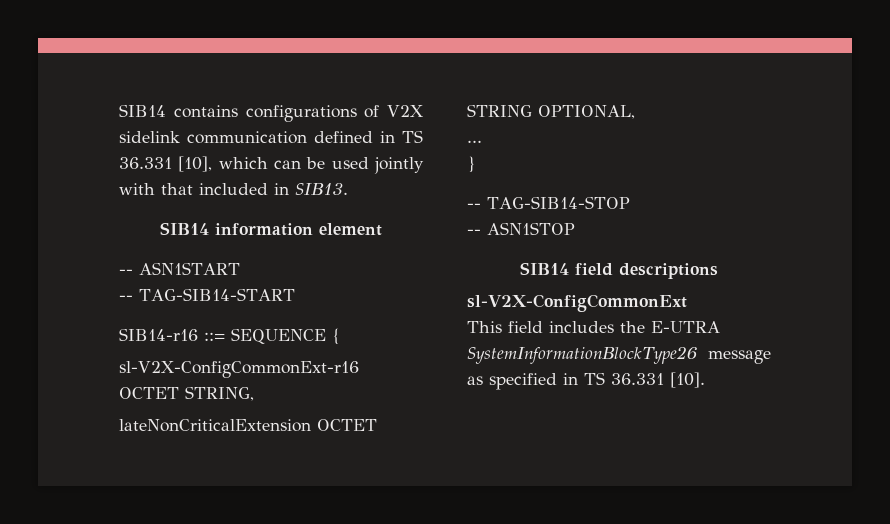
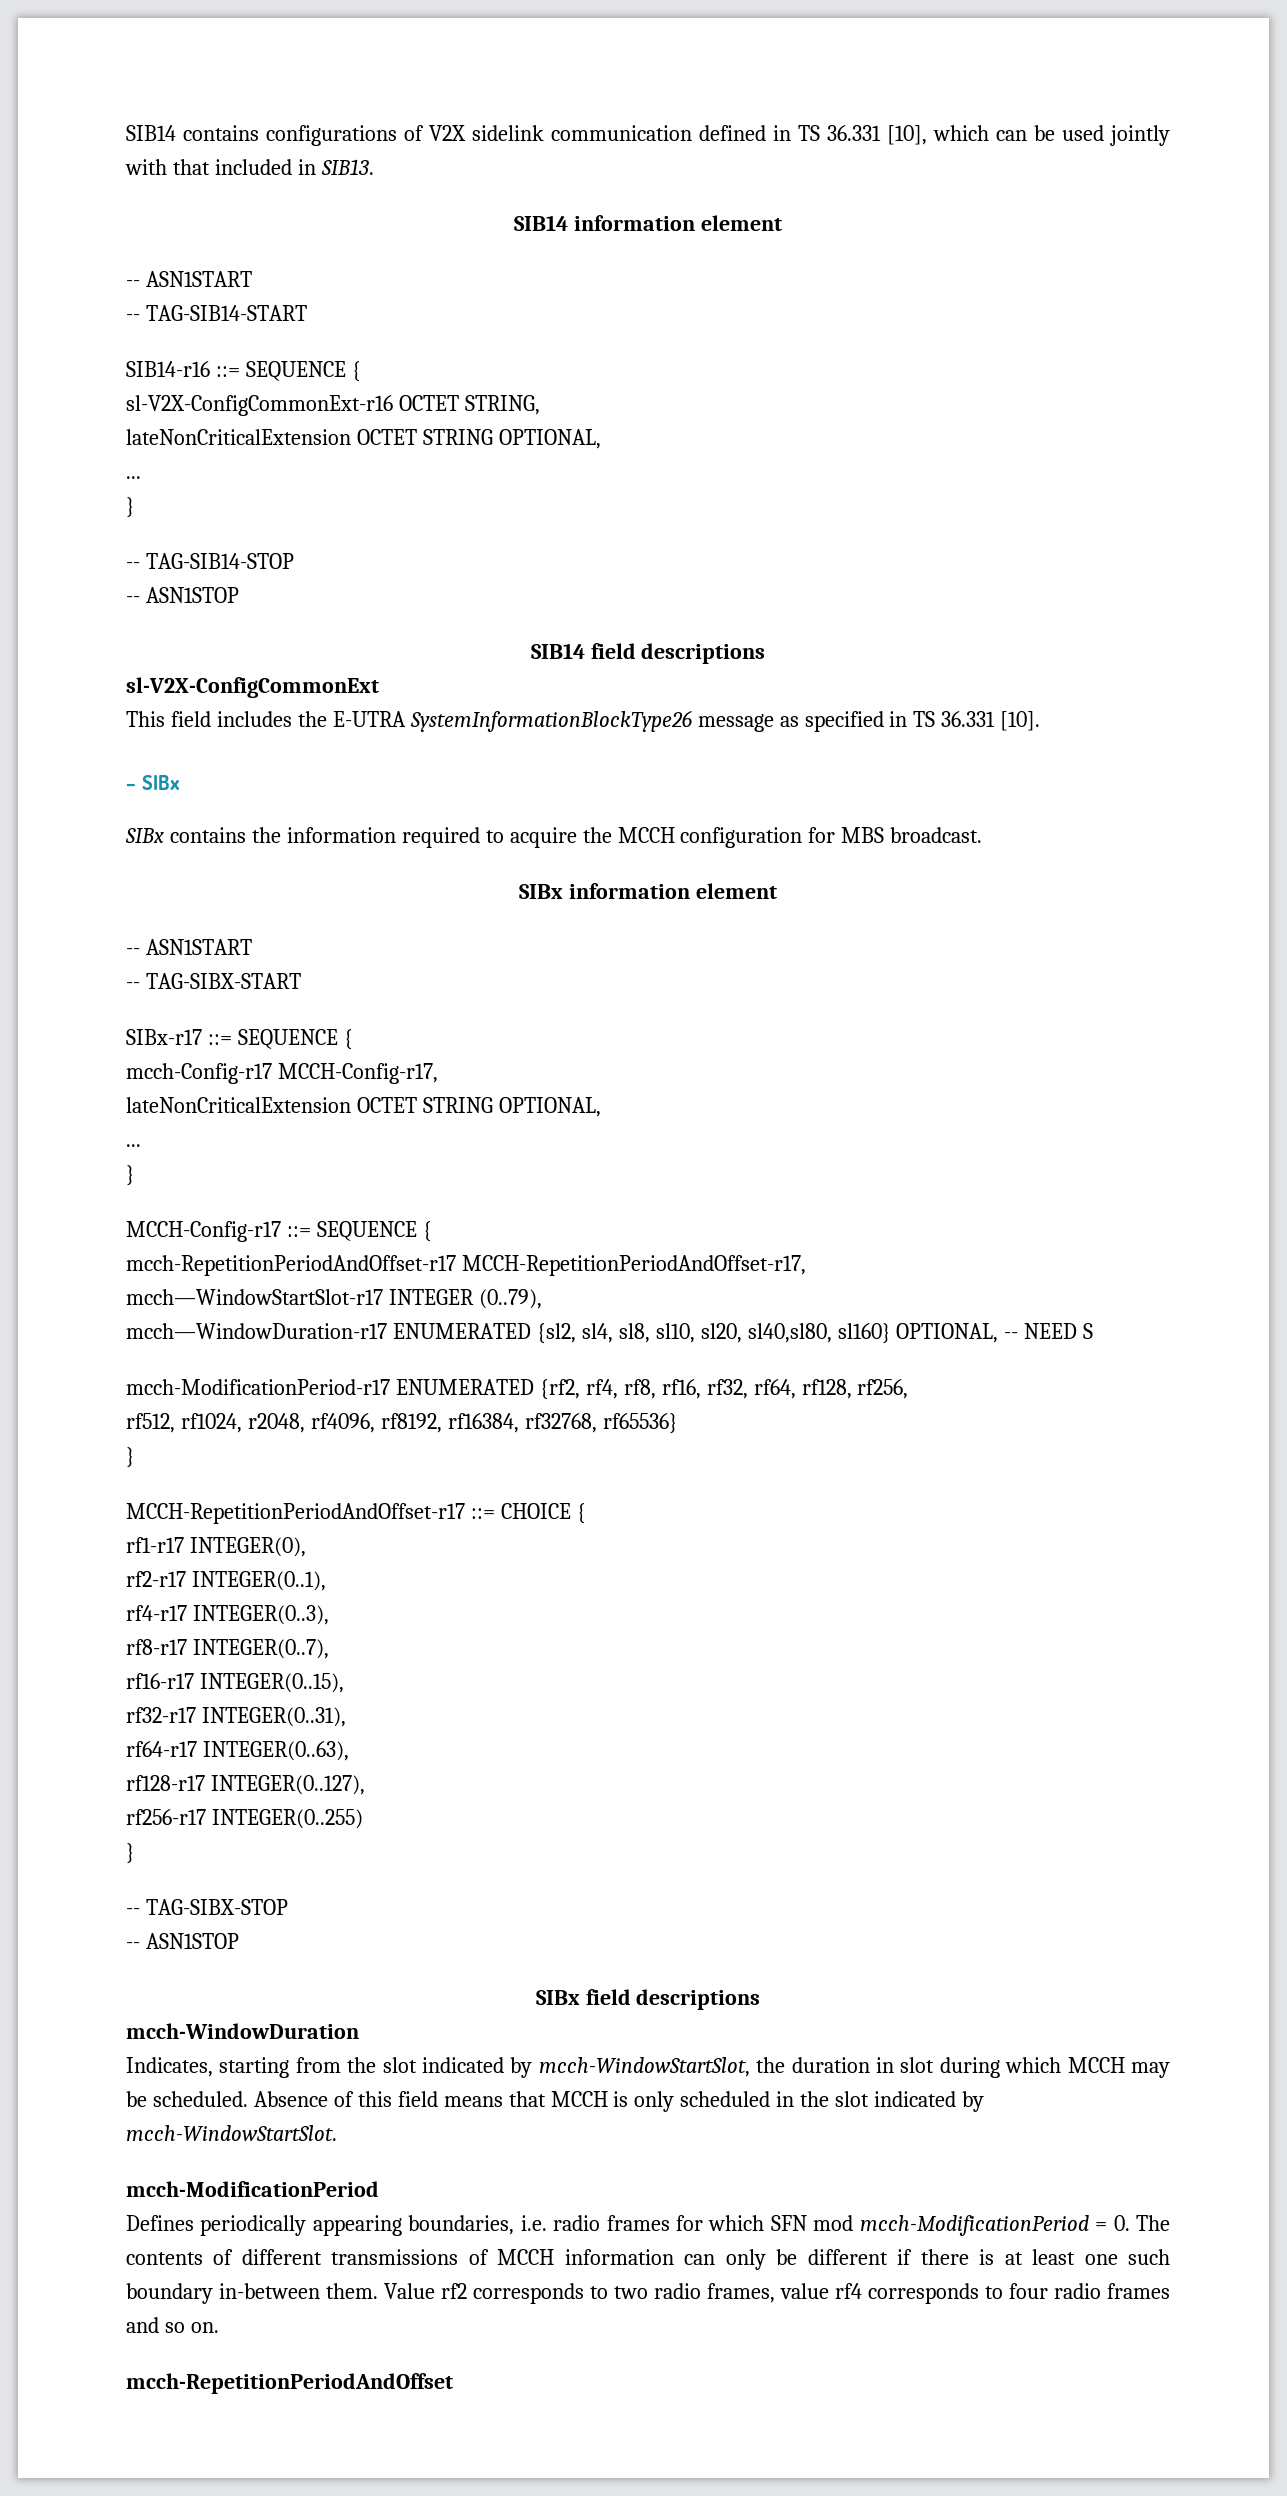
(705, 380) none -> [126,775,180,790] [125,827,983,848] [519,883,777,899] [126,939,252,955] [126,973,301,989] [126,1029,353,1050] [126,1063,438,1084] [126,1097,601,1117] [126,1144,141,1147] [126,1165,135,1186] [126,1221,432,1242] [126,1255,806,1276] [126,1289,542,1309] [126,1323,1094,1344] [126,1379,909,1400] [126,1413,678,1434] [126,1447,135,1468] [126,1503,586,1524] [126,1537,306,1557] [126,1571,326,1591] [126,1605,329,1625] [126,1639,329,1659] [126,1673,344,1693] [126,1707,346,1727] [126,1741,349,1761] [126,1775,365,1795] [126,1809,363,1829] [126,1843,135,1864] [126,1899,288,1915] [126,1933,239,1949] [535,1989,761,2010] [126,2023,359,2039] [126,2057,1170,2078] [126,2091,985,2112] [126,2125,337,2141] [126,2181,379,2197] [126,2215,1171,2236] [126,2249,1171,2270] [126,2283,1170,2304] [126,2317,219,2333] [126,2373,453,2394] // – SIBx // SIBx contains the information required to acquire the MCCH configuration for MBS broadcast. // SIBx information element // -- ASN1START // -- TAG-SIBX-START // SIBx-r17 ::= SEQUENCE { // mcch-Config-r17 MCCH-Config-r17, // lateNonCriticalExtension OCTET STRING OPTIONAL, // ... // } // MCCH-Config-r17 ::= SEQUENCE { // mcch-RepetitionPeriodAndOffset-r17 MCCH-RepetitionPeriodAndOffset-r17, // mcch—WindowStartSlot-r17 INTEGER (0..79), // mcch—WindowDuration-r17 ENUMERATED {sl2, sl4, sl8, sl10, sl20, sl40,sl80, sl160} OPTIONAL, -- NEED S // mcch-ModificationPeriod-r17 ENUMERATED {rf2, rf4, rf8, rf16, rf32, rf64, rf128, rf256, // rf512, rf1024, r2048, rf4096, rf8192, rf16384, rf32768, rf65536} // } // MCCH-RepetitionPeriodAndOffset-r17 ::= CHOICE { // rf1-r17 INTEGER(0), // rf2-r17 INTEGER(0..1), // rf4-r17 INTEGER(0..3), // rf8-r17 INTEGER(0..7), // rf16-r17 INTEGER(0..15), // rf32-r17 INTEGER(0..31), // rf64-r17 INTEGER(0..63), // rf128-r17 INTEGER(0..127), // rf256-r17 INTEGER(0..255) // } // -- TAG-SIBX-STOP // -- ASN1STOP // SIBx field descriptions // mcch-WindowDuration // Indicates, starting from the slot indicated by mcch-WindowStartSlot, the duration in slot during which MCCH may be scheduled. Absence of this field means that MCCH is only scheduled in the slot indicated by mcch-WindowStartSlot. // mcch-ModificationPeriod // Defines periodically appearing boundaries, i.e. radio frames for which SFN mod mcch-ModificationPeriod = 0. The contents of different transmissions of MCCH information can only be different if there is at least one such boundary in-between them. Value rf2 corresponds to two radio frames, value rf4 corresponds to four radio frames and so on. // mcch-RepetitionPeriodAndOffset

